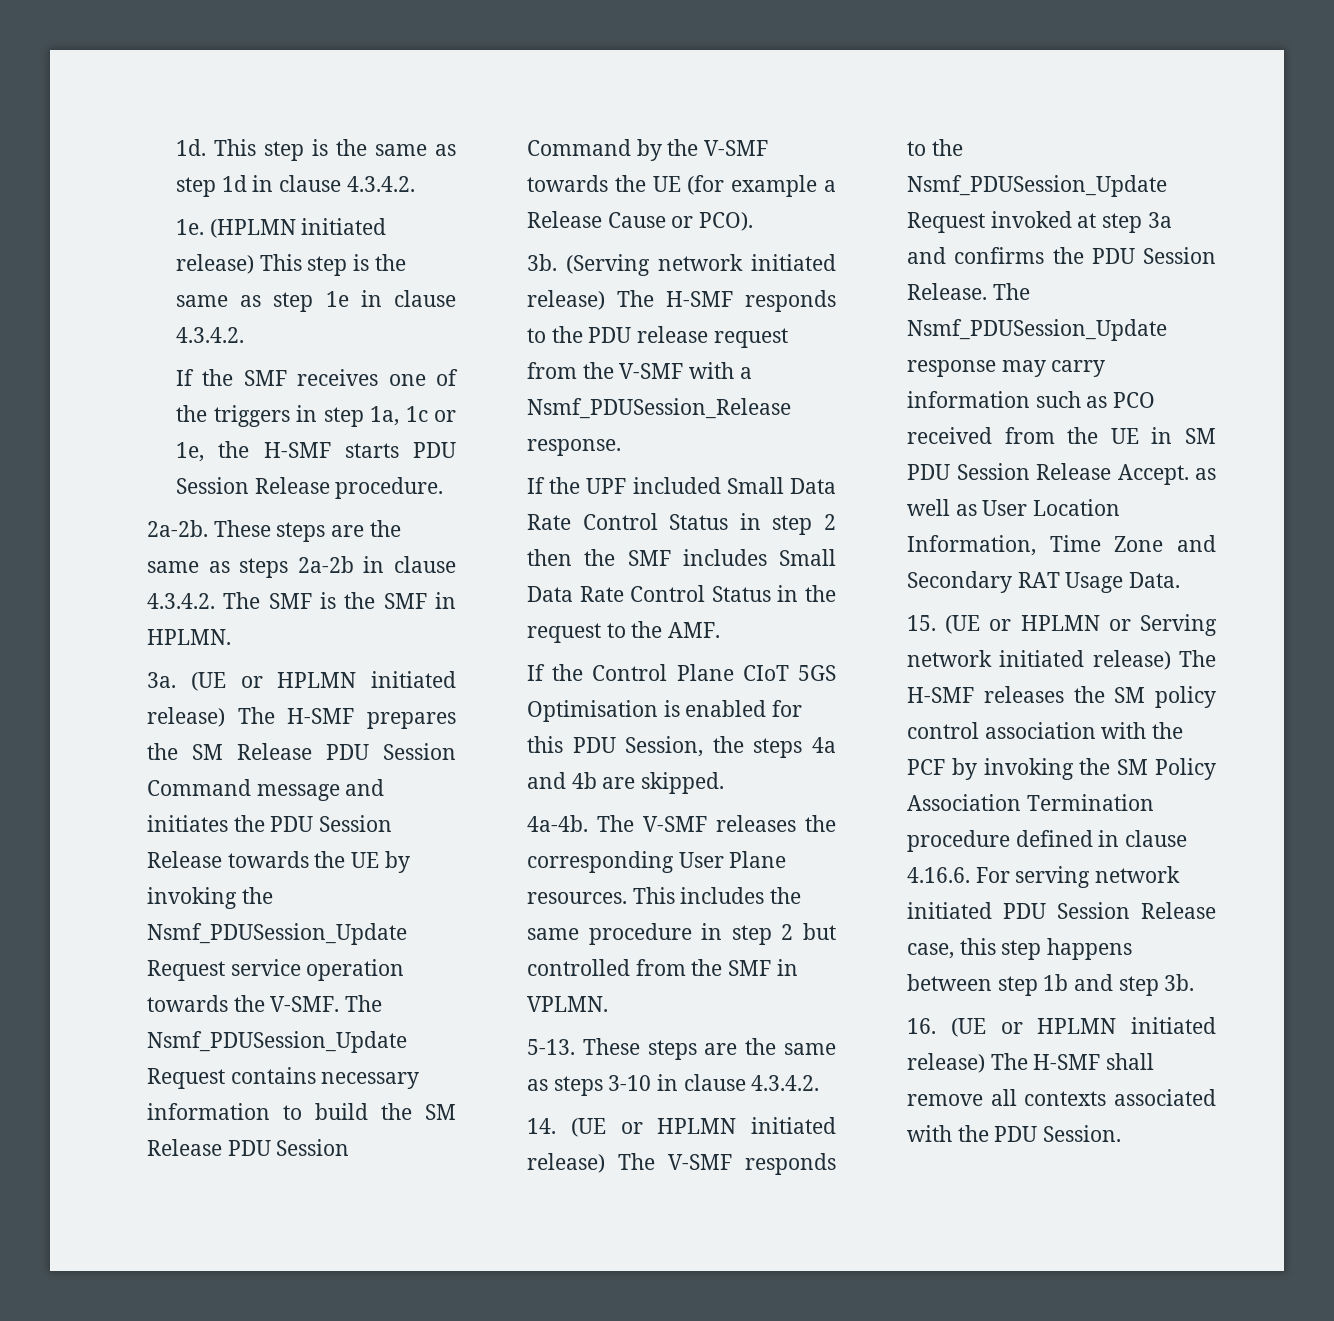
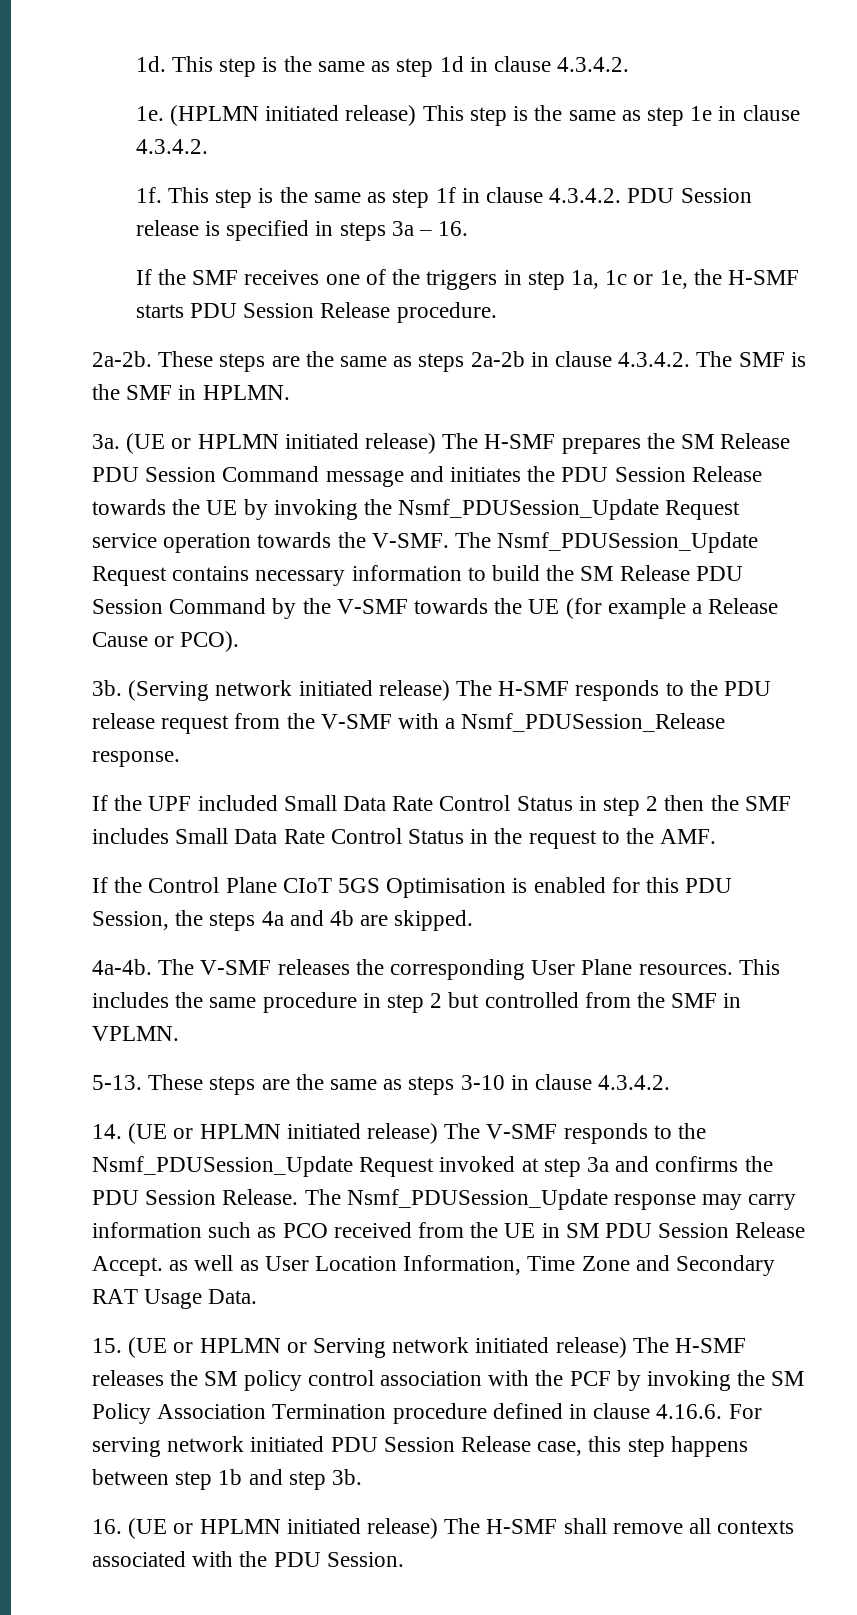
(245, 335) none -> [135,187,752,208] [135,220,469,241] // 1f. This step is the same as step 1f in clause 4.3.4.2. PDU Session release is specified in steps 3a – 16.

